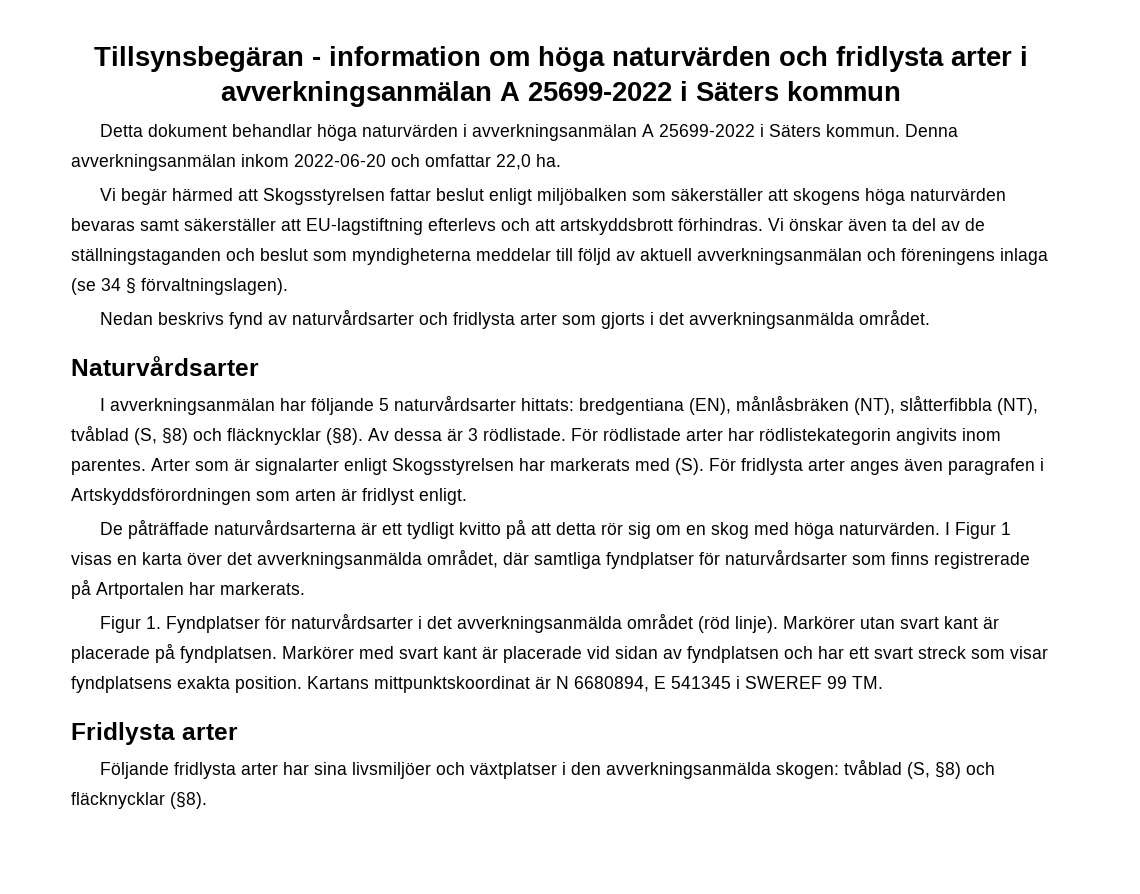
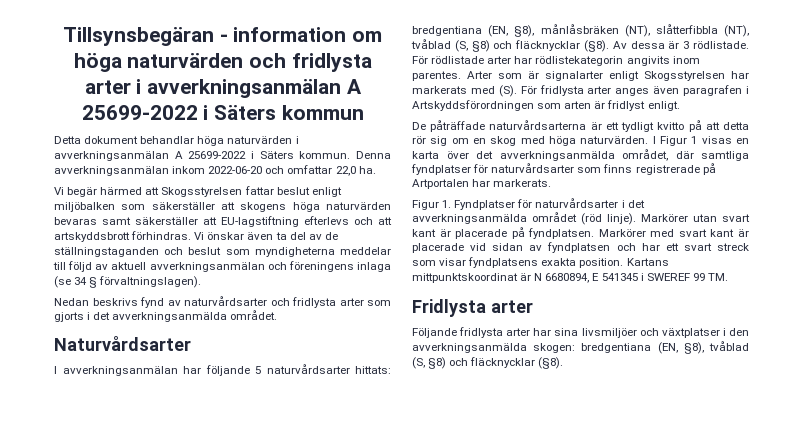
[689,398,732,415] (EN), -> [488,25,535,37] (EN, §8),
(840, 770) none -> [581,342,704,354] bredgentiana (EN, §8),

